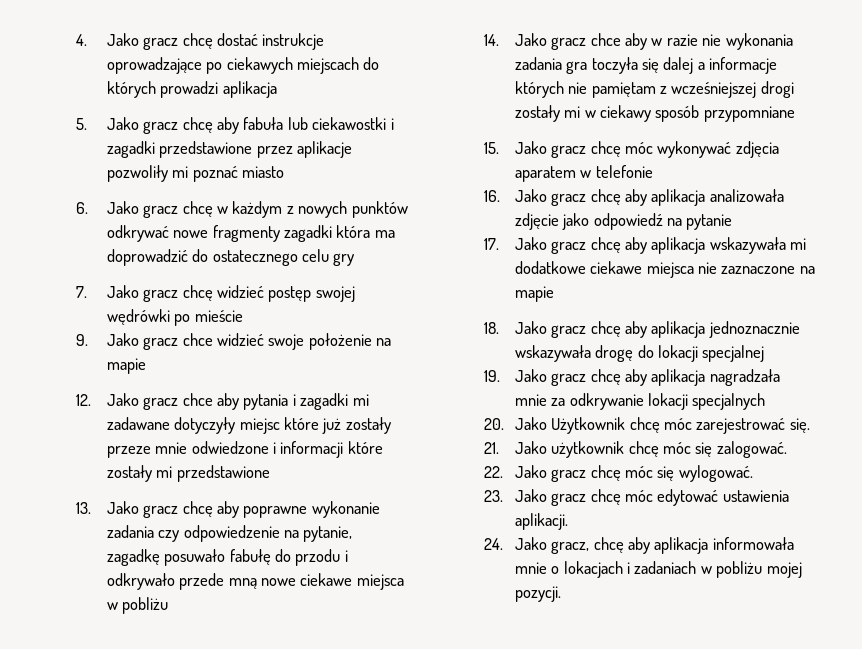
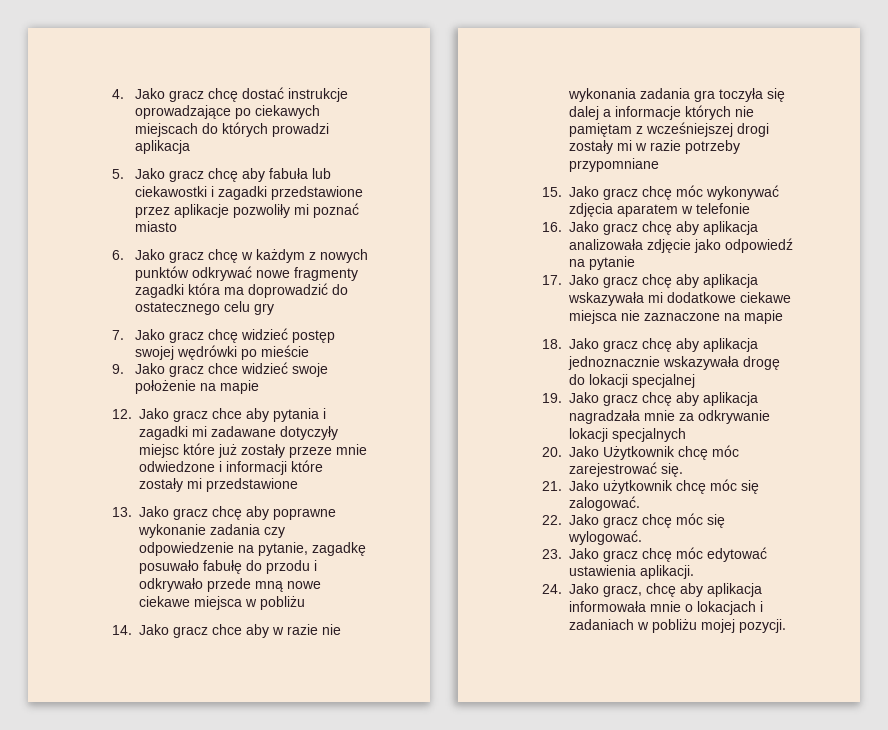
[600,105,700,122] ciekawy sposób -> [650,140,741,154] razie potrzeby

